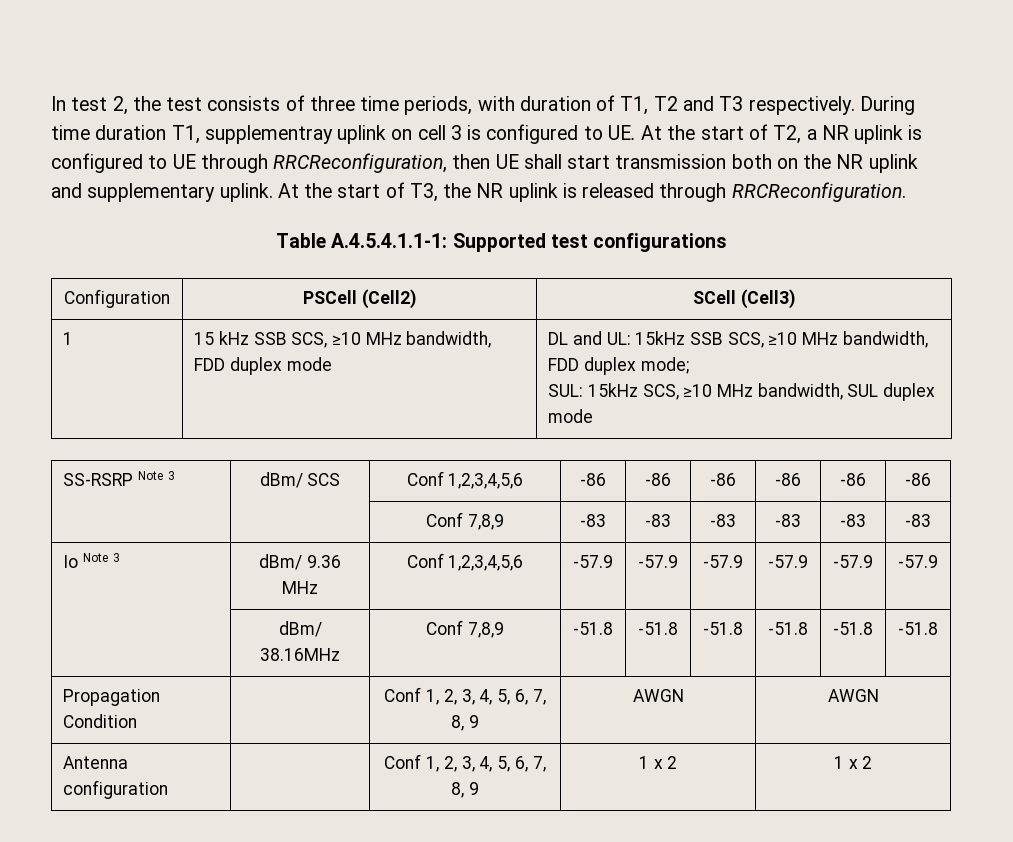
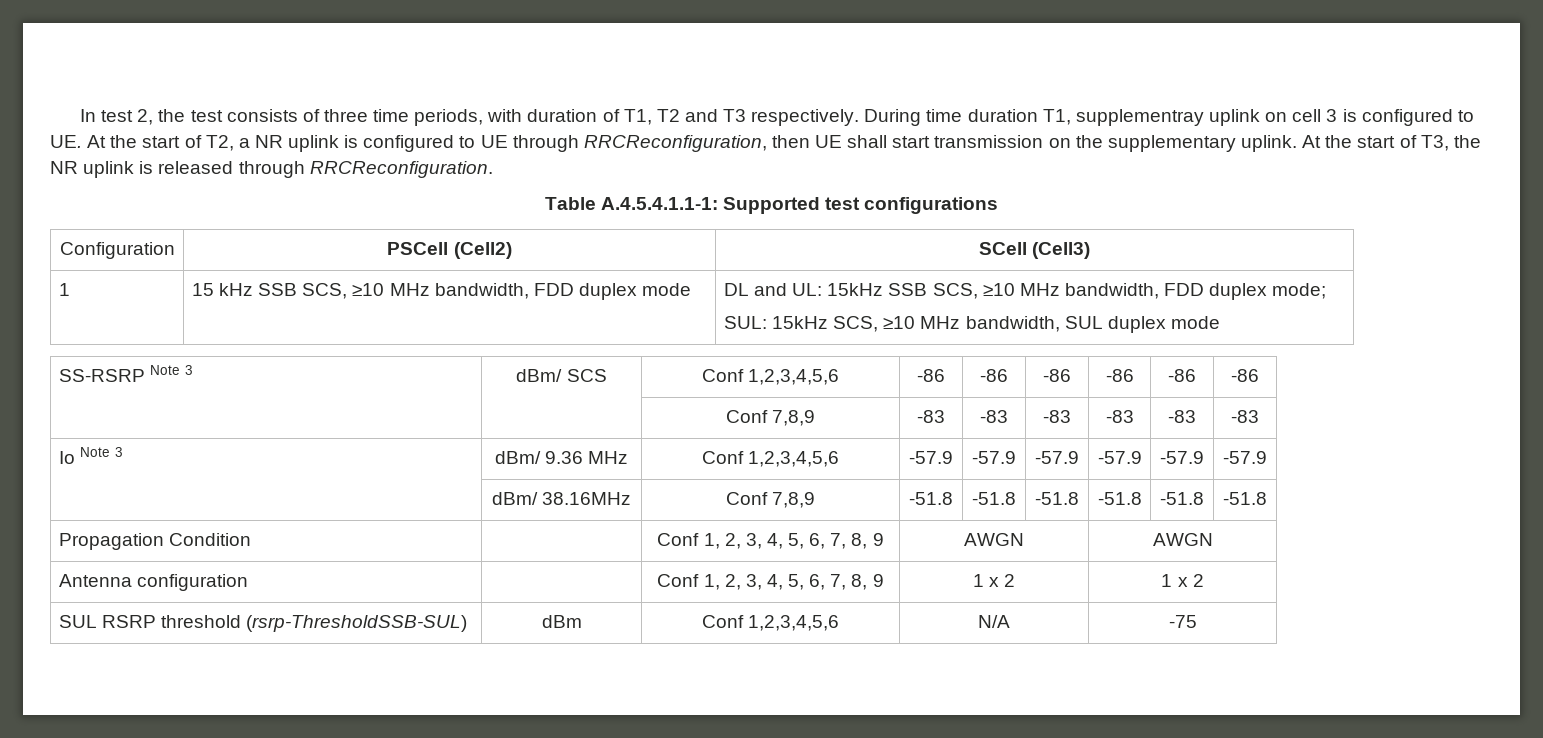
[731,154,772,169] both -> (1044, 141) none
[836,154,918,173] [51,183,82,198] NR uplink and -> (1103, 141) none
(873, 762) none -> [58,615,468,632] [541,615,582,628] [701,615,840,631] [978,615,1010,628] [1168,615,1197,628] // SUL RSRP threshold (rsrp-ThresholdSSB-SUL) | dBm | Conf 1,2,3,4,5,6 | N/A | -75

